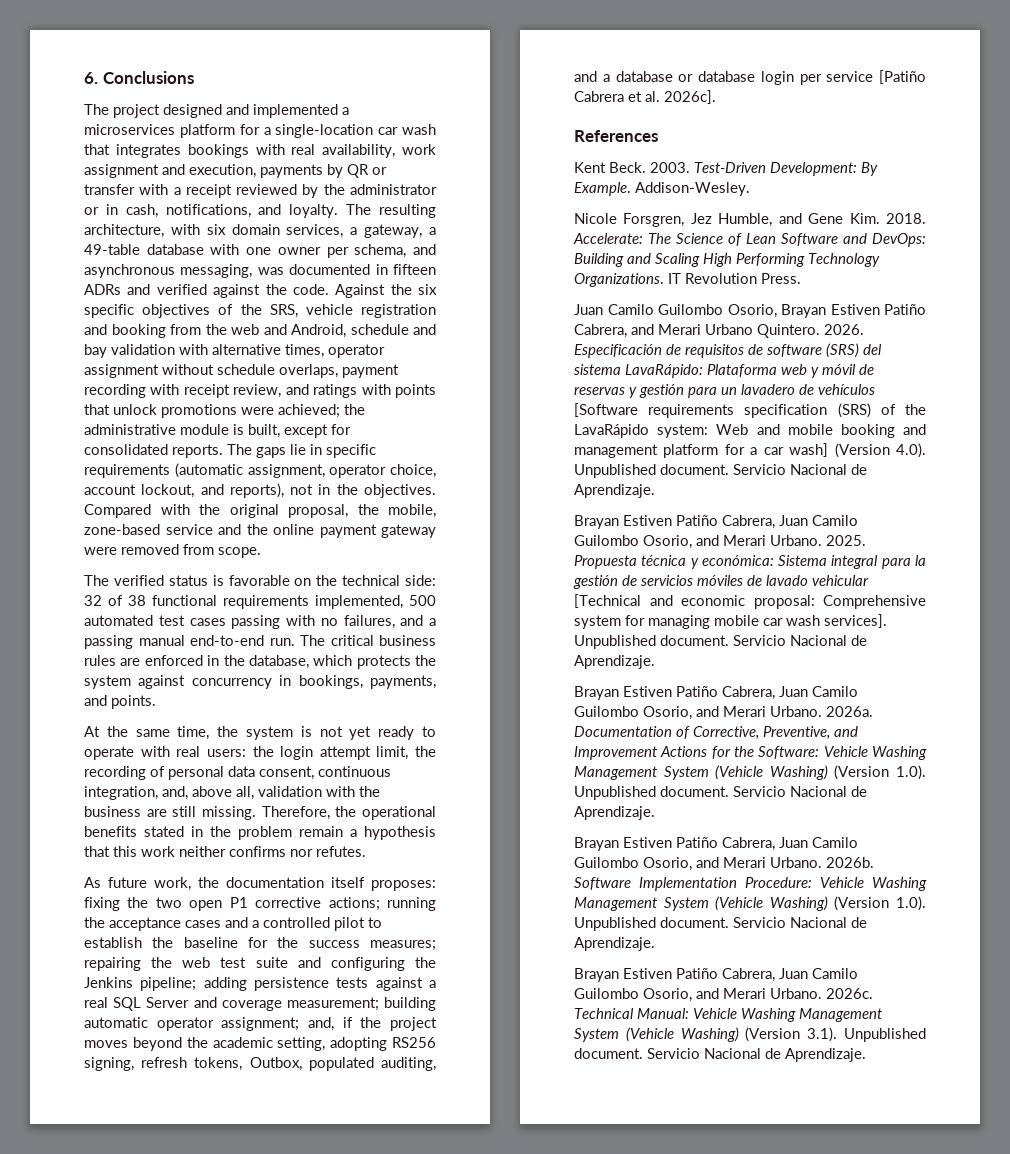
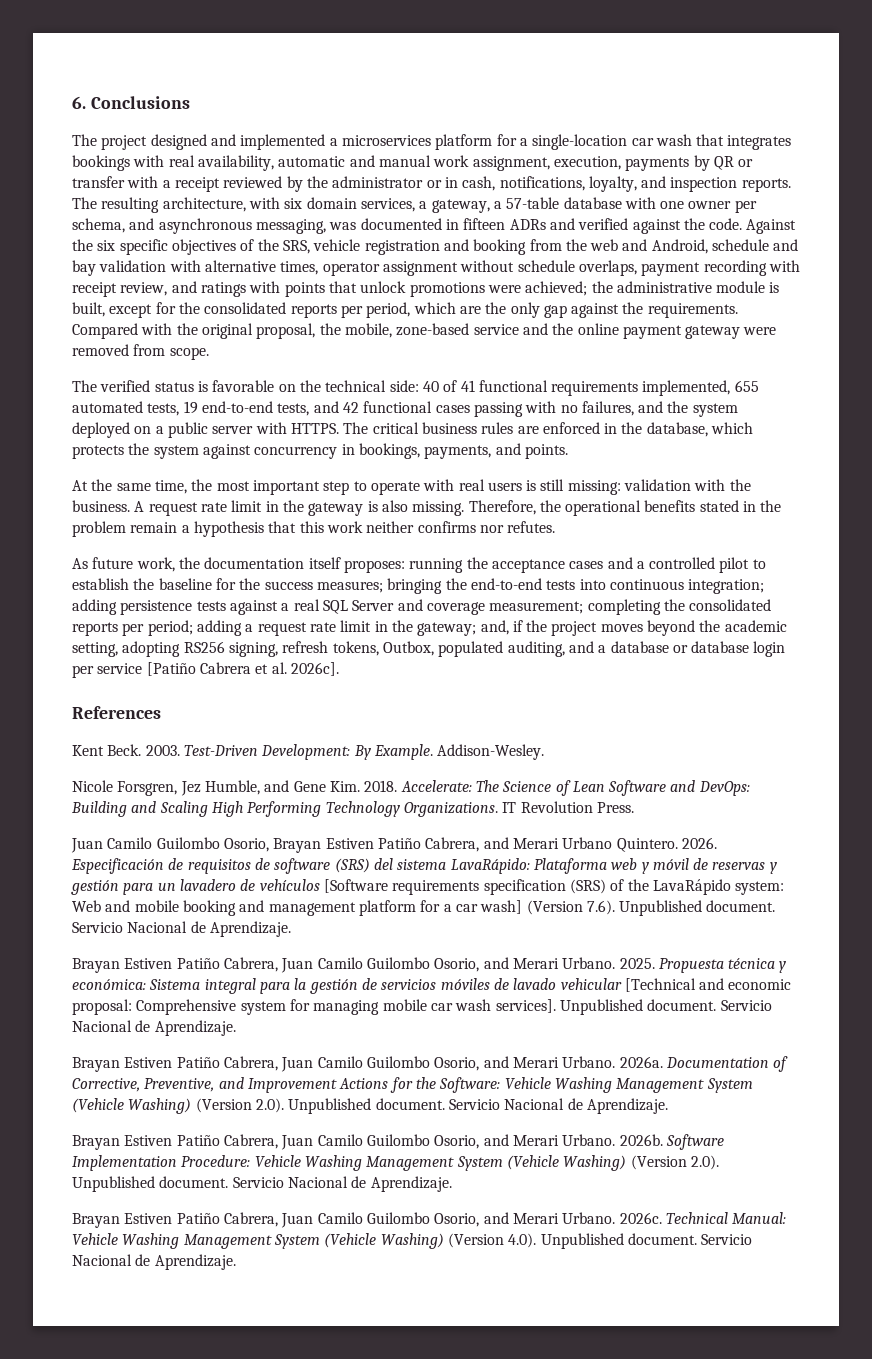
[402,144,437,155] [84,164,185,178] work assignment and -> [278,155,550,171] automatic and manual work assignment,
[258,204,339,218] and loyalty. -> [588,176,791,192] loyalty, and inspection reports.
[84,244,140,255] 49-table -> [506,197,560,209] 57-table
[84,444,376,458] [84,463,436,478] [84,483,436,498] consolidated reports. The gaps lie in specific requirements (automatic assignment, operator choice, account lockout, and reports), not in the objectives. -> [178,302,738,318] the consolidated reports per period, which are the only gap against the requirements.
[84,595,436,609] [84,615,185,626] 32 of 38 functional requirements implemented, 500 automated test -> [422,380,759,396] [72,401,433,416] 40 of 41 functional requirements implemented, 655 automated tests, 19 end-to-end tests, and 42 functional
[429,618,436,626] [84,635,295,649] a passing manual end-to-end run. -> [667,401,738,417] [72,422,339,438] the system deployed on a public server with HTTPS.
[246,726,437,740] [84,746,436,760] [84,766,391,780] [84,786,380,800] [84,806,197,817] system is not yet ready to operate with real users: the login attempt limit, the recording of personal data consent, continuous integration, and, above all, validation with the business are still -> [216,479,751,495] [72,500,408,516] most important step to operate with real users is still missing: validation with the business. A request rate limit in the gateway is also
[84,897,380,911] fixing the two open P1 corrective actions; -> (405, 566) none
[84,957,436,971] [84,977,197,991] repairing the web test suite and configuring the Jenkins pipeline; -> [387,578,765,594] bringing the end-to-end tests into continuous integration;
[384,997,436,1011] [84,1017,300,1031] building automatic operator assignment; -> [587,599,772,615] [72,620,477,636] completing the consolidated reports per period; adding a request rate limit in the gateway;
[896,443,926,458] 4.0). -> [586,900,615,915] 7.6).
[896,765,926,780] 1.0). -> [255,1098,284,1113] 2.0).
[896,896,926,911] 1.0). -> [690,1155,719,1170] 2.0).
[807,1027,838,1042] 3.1). -> [508,1233,537,1248] 4.0).

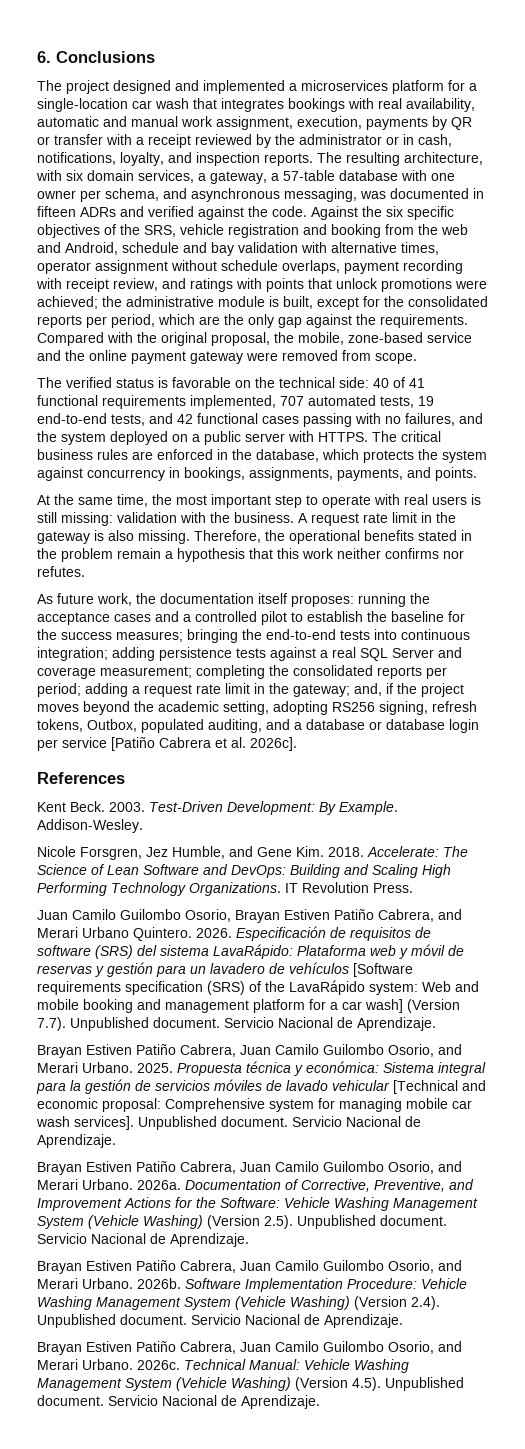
[734,380,759,392] 655 -> [280,396,304,406] 707
(420, 451) none -> [249,467,333,481] assignments,
[586,900,615,915] 7.6). -> [37,1017,66,1031] 7.7).
[255,1098,284,1113] 2.0). -> [264,1215,293,1229] 2.5).
[690,1155,719,1170] 2.0). -> [411,1296,440,1310] 2.4).
[508,1233,537,1248] 4.0). -> [352,1377,381,1391] 4.5).

